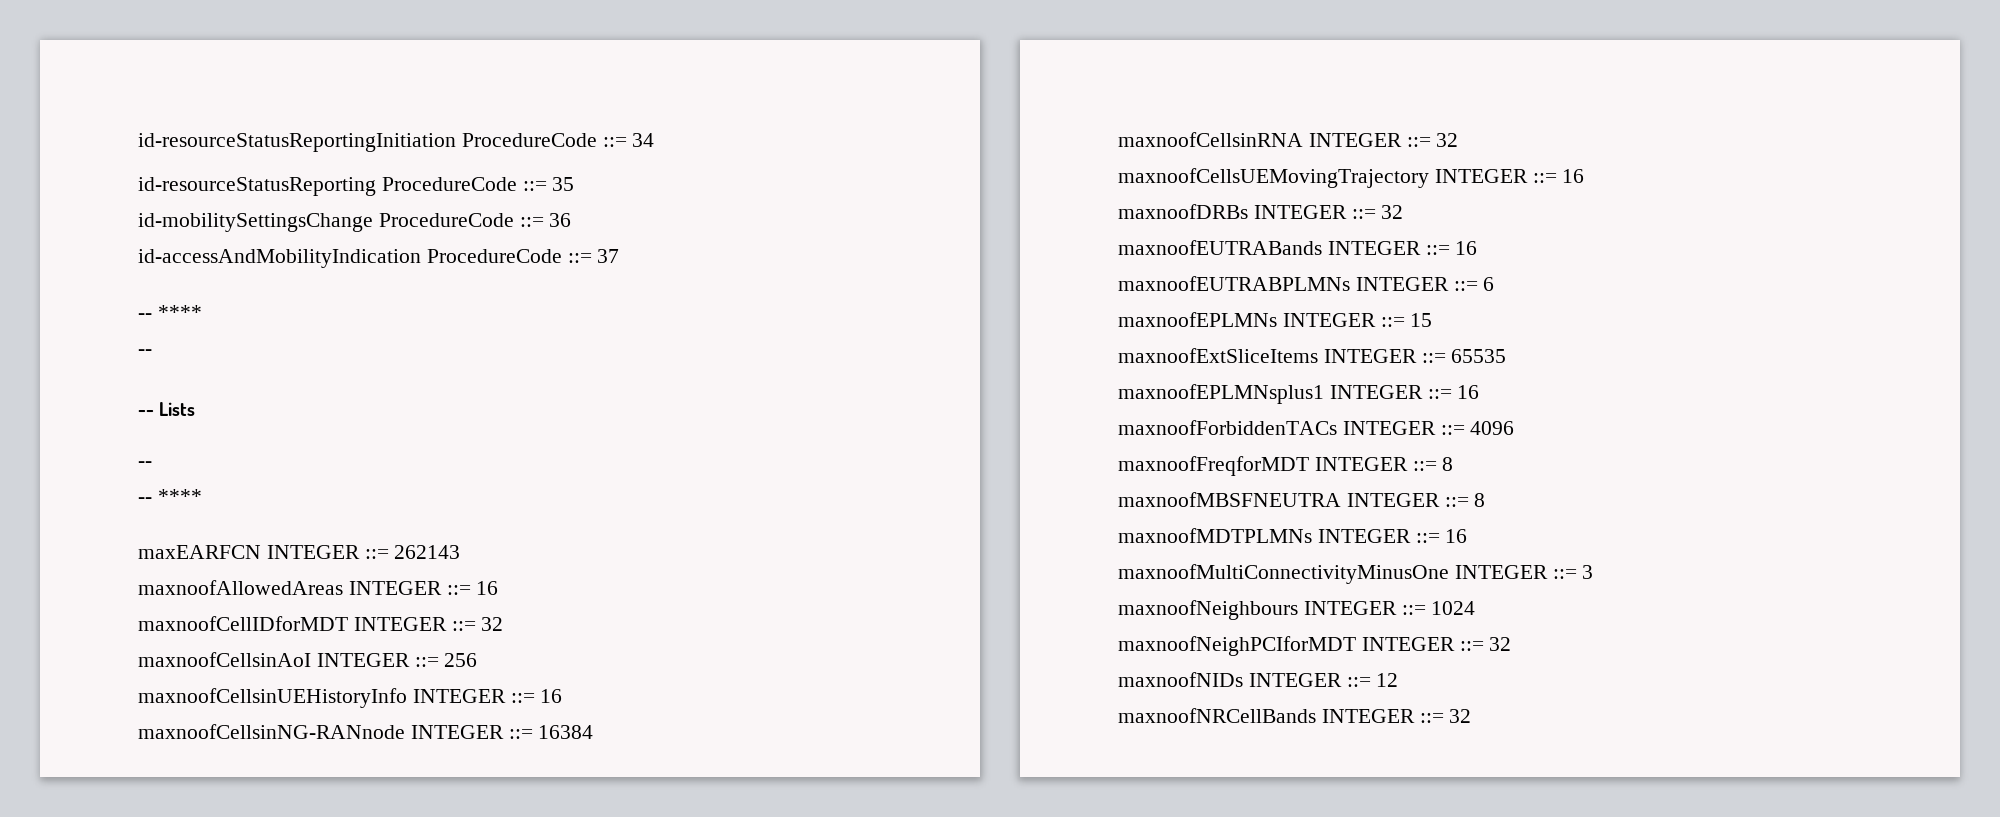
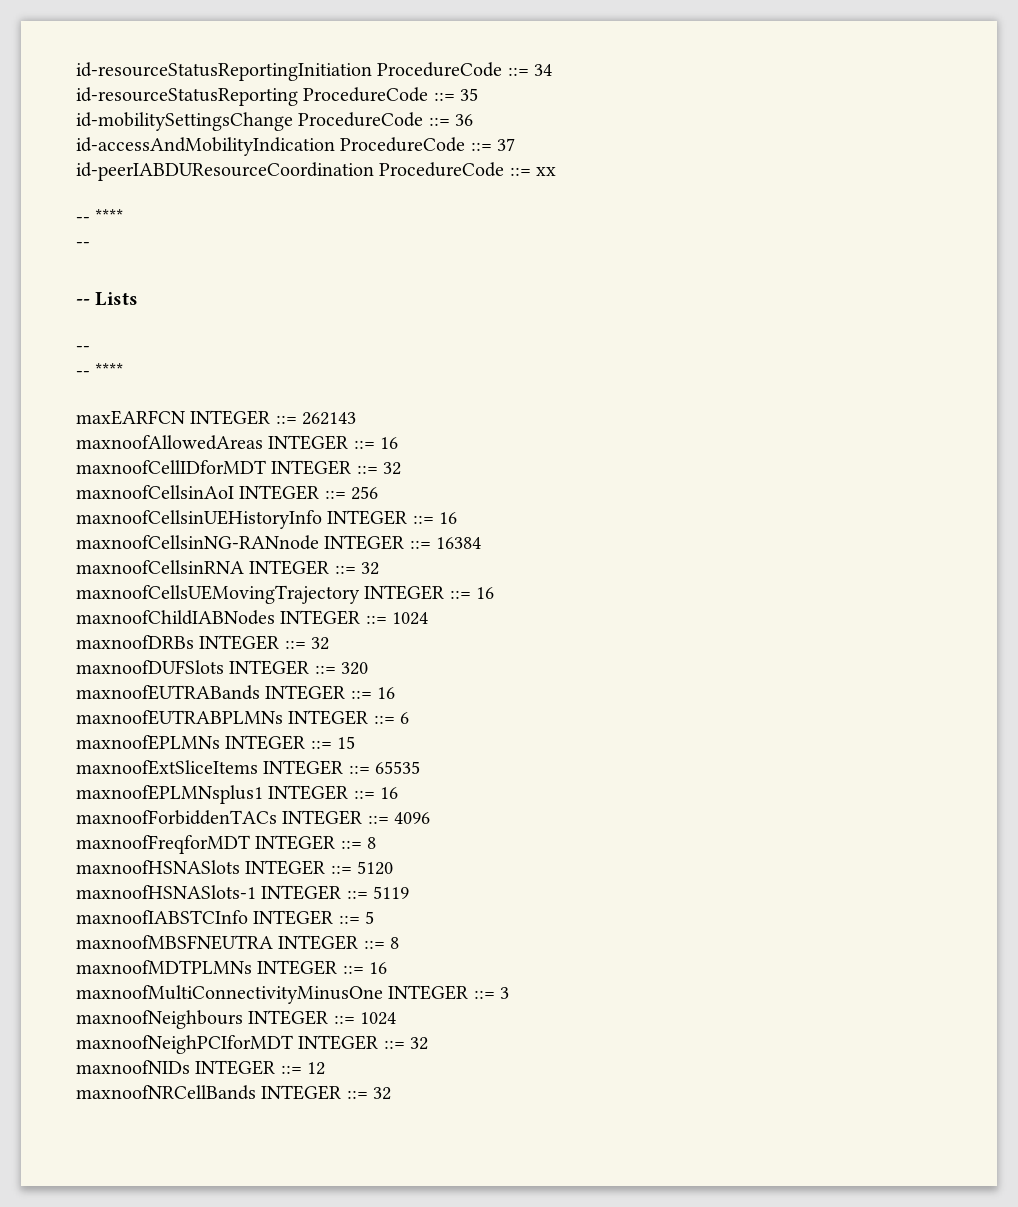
(620, 256) none -> [76,162,557,181] // id-peerIABDUResourceCoordination ProcedureCode ::= xx
(1585, 176) none -> [76,610,429,625] // maxnoofChildIABNodes INTEGER ::= 1024
(1404, 212) none -> [76,660,369,675] // maxnoofDUFSlots INTEGER ::= 320
(1454, 464) none -> [76,860,394,875] [76,885,410,900] [76,910,375,925] // maxnoofHSNASlots INTEGER ::= 5120 // maxnoofHSNASlots-1 INTEGER ::= 5119 // maxnoofIABSTCInfo INTEGER ::= 5

